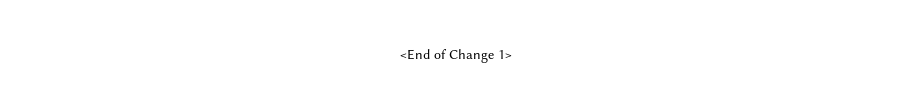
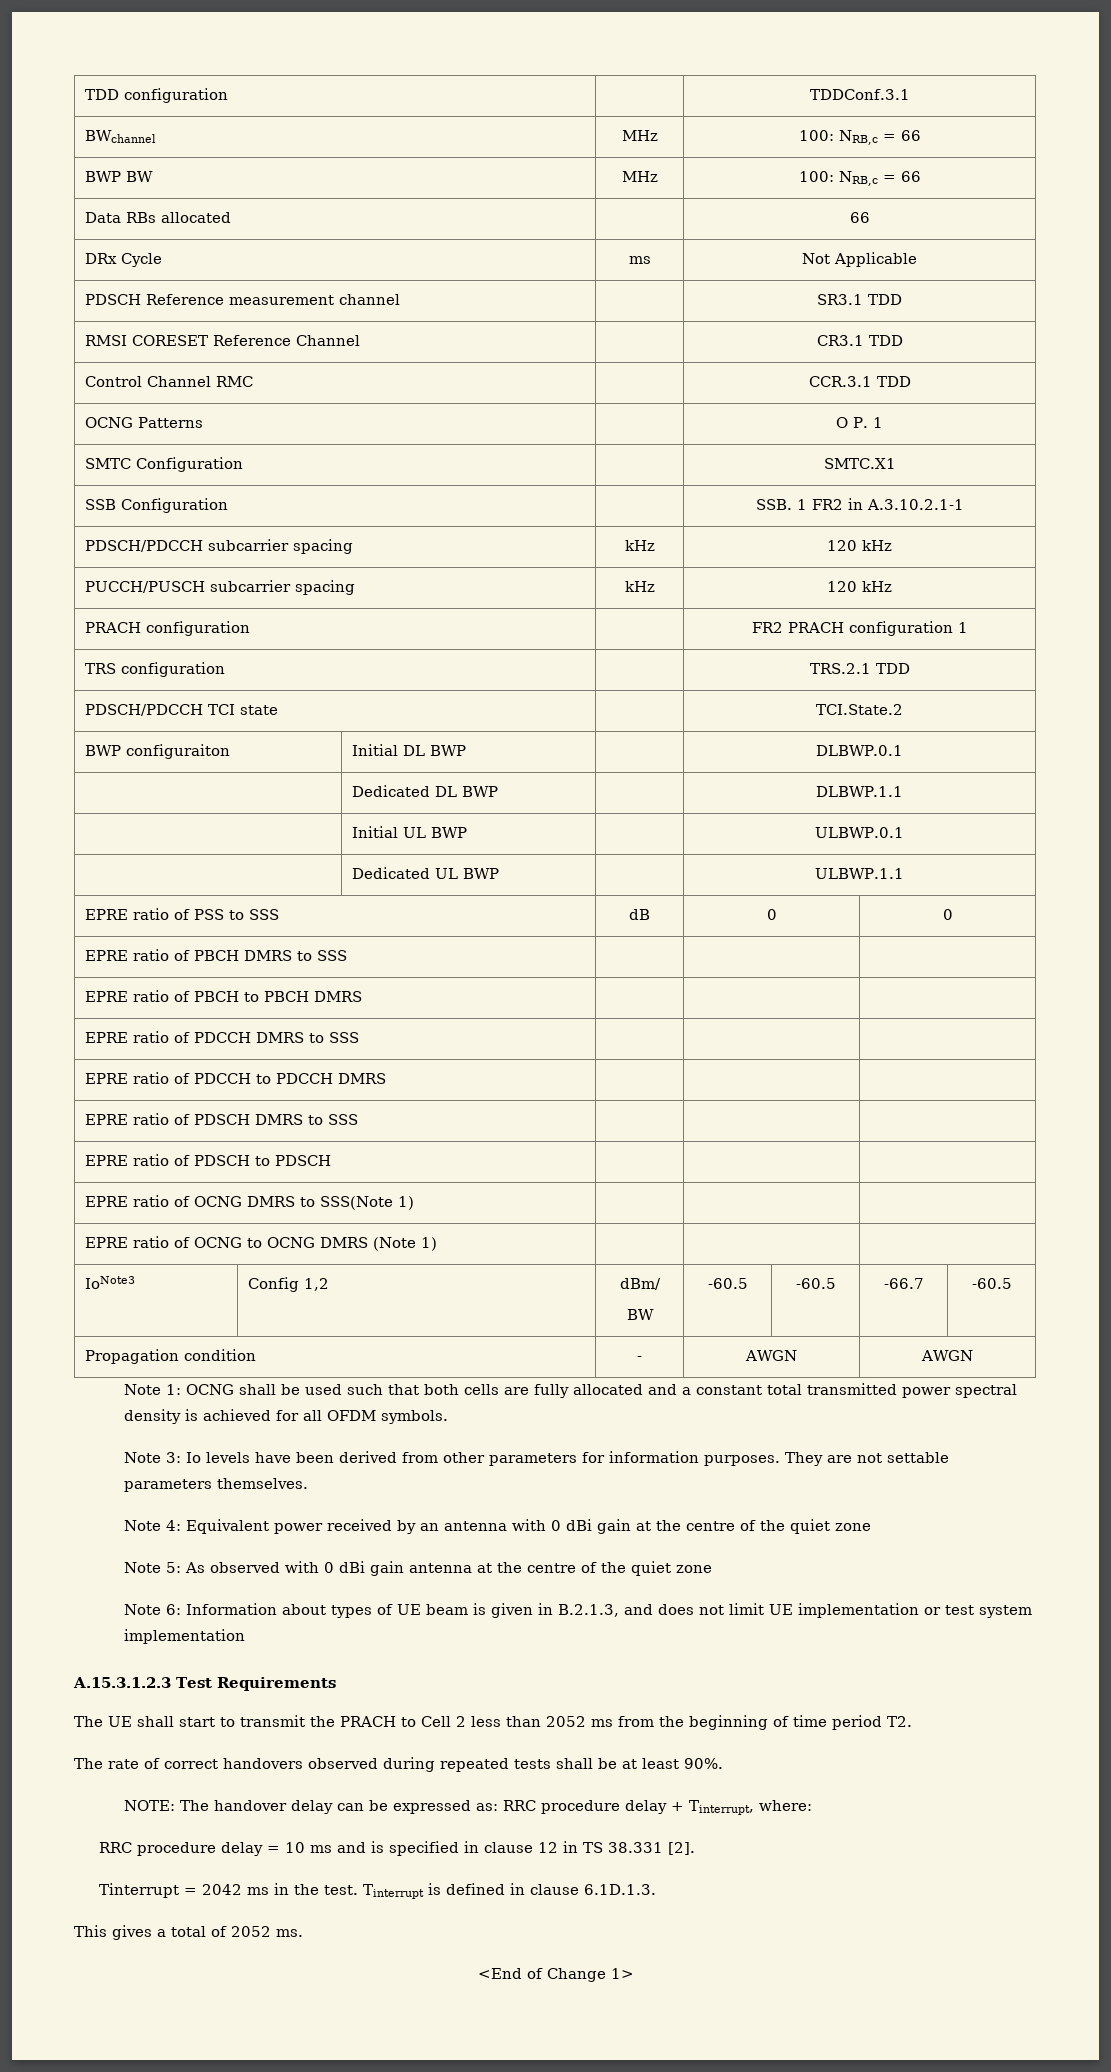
(400, 54) none -> [85,88,229,103] [809,89,910,100] [85,130,157,143] [621,130,658,141] [798,130,921,145] [85,171,154,182] [621,171,658,182] [798,171,921,186] [85,212,232,223] [849,212,870,223] [85,253,163,267] [628,256,651,264] [802,252,917,267] [85,294,401,305] [817,294,902,305] [85,335,361,346] [816,335,903,346] [85,376,254,387] [808,376,911,387] [85,417,204,428] [836,417,883,428] [85,457,244,472] [823,458,896,469] [85,498,229,513] [755,498,964,510] [85,539,354,554] [624,540,655,551] [827,540,892,551] [85,580,356,595] [624,581,655,592] [827,581,892,592] [85,621,251,636] [751,621,968,636] [85,662,226,677] [809,663,910,674] [85,704,279,716] [816,704,903,715] [85,744,231,759] [352,744,467,756] [815,745,904,756] [352,785,499,797] [815,786,904,797] [352,826,468,838] [815,827,905,838] [352,867,500,879] [815,868,905,879] [85,908,280,920] [629,909,650,920] [766,909,777,920] [942,909,953,920] [85,949,348,961] [85,990,363,1002] [85,1031,360,1043] [85,1072,387,1084] [85,1113,359,1125] [85,1154,332,1166] [85,1195,415,1210] [85,1236,438,1251] [85,1276,136,1289] [248,1277,330,1292] [619,1278,661,1290] [626,1309,654,1320] [707,1278,748,1289] [795,1278,836,1289] [883,1278,924,1289] [971,1278,1012,1289] [85,1349,257,1364] [637,1356,642,1361] [745,1350,797,1361] [921,1350,973,1361] [124,1383,1018,1398] [124,1409,449,1424] [124,1451,950,1466] [124,1478,309,1492] [124,1519,872,1534] [124,1561,713,1576] [124,1603,1033,1618] [124,1629,246,1644] [73,1677,336,1691] [74,1715,912,1730] [74,1757,723,1772] [124,1800,813,1815] [99,1841,696,1856] [99,1883,657,1899] [74,1925,303,1940] TDD configuration | | TDDConf.3.1 // BWchannel | MHz | 100: NRB,c = 66 // BWP BW | MHz | 100: NRB,c = 66 // Data RBs allocated | | 66 // DRx Cycle | ms | Not Applicable // PDSCH Reference measurement channel | | SR3.1 TDD // RMSI CORESET Reference Channel | | CR3.1 TDD // Control Channel RMC | | CCR.3.1 TDD // OCNG Patterns | | O P. 1 // SMTC Configuration | | SMTC.X1 // SSB Configuration | | SSB. 1 FR2 in A.3.10.2.1-1 // PDSCH/PDCCH subcarrier spacing | kHz | 120 kHz // PUCCH/PUSCH subcarrier spacing | kHz | 120 kHz // PRACH configuration | | FR2 PRACH configuration 1 // TRS configuration | | TRS.2.1 TDD // PDSCH/PDCCH TCI state | | TCI.State.2 // BWP configuraiton | Initial DL BWP | | DLBWP.0.1 // | Dedicated DL BWP | | DLBWP.1.1 // | Initial UL BWP | | ULBWP.0.1 // | Dedicated UL BWP | | ULBWP.1.1 // EPRE ratio of PSS to SSS | dB | 0 | 0 // EPRE ratio of PBCH DMRS to SSS | | | // EPRE ratio of PBCH to PBCH DMRS | | | // EPRE ratio of PDCCH DMRS to SSS | | | // EPRE ratio of PDCCH to PDCCH DMRS | | | // EPRE ratio of PDSCH DMRS to SSS | | | // EPRE ratio of PDSCH to PDSCH | | | // EPRE ratio of OCNG DMRS to SSS(Note 1) | | | // EPRE ratio of OCNG to OCNG DMRS (Note 1) | | | // IoNote3 | Config 1,2 | dBm/ // BW | -60.5 | -60.5 | -66.7 | -60.5 // Propagation condition | - | AWGN | AWGN // Note 1: OCNG shall be used such that both cells are fully allocated and a constant total transmitted power spectral density is achieved for all OFDM symbols. // Note 3: Io levels have been derived from other parameters for information purposes. They are not settable parameters themselves. // Note 4: Equivalent power received by an antenna with 0 dBi gain at the centre of the quiet zone // Note 5: As observed with 0 dBi gain antenna at the centre of the quiet zone // Note 6: Information about types of UE beam is given in B.2.1.3, and does not limit UE implementation or test system implementation // A.15.3.1.2.3 Test Requirements // The UE shall start to transmit the PRACH to Cell 2 less than 2052 ms from the beginning of time period T2. // The rate of correct handovers observed during repeated tests shall be at least 90%. // NOTE: The handover delay can be expressed as: RRC procedure delay + Tinterrupt, where: // RRC procedure delay = 10 ms and is specified in clause 12 in TS 38.331 [2]. // Tinterrupt = 2042 ms in the test. Tinterrupt is defined in clause 6.1D.1.3. // This gives a total of 2052 ms. //

